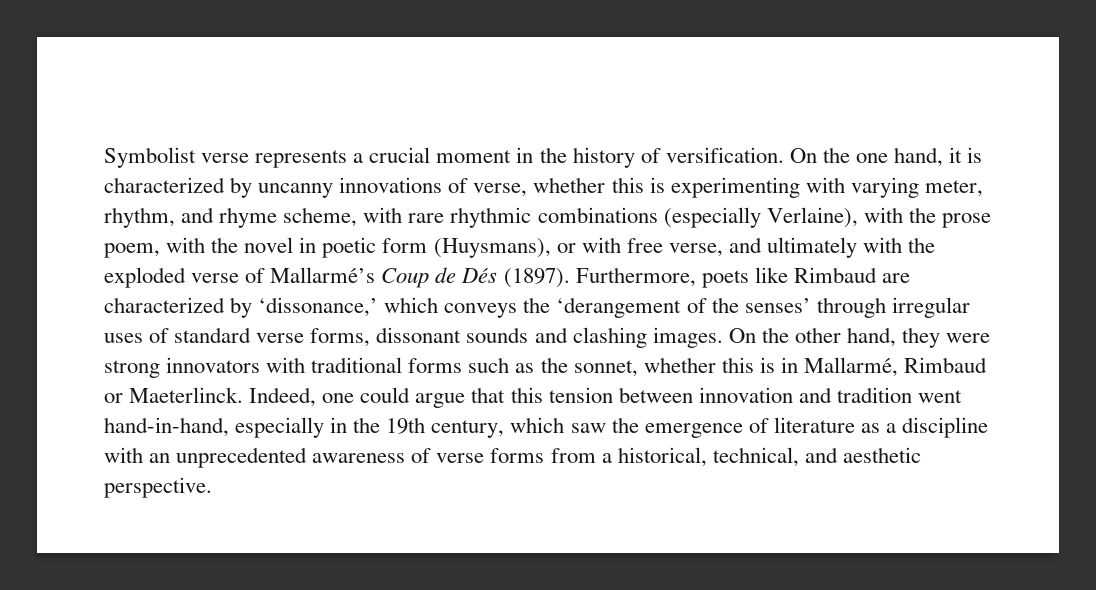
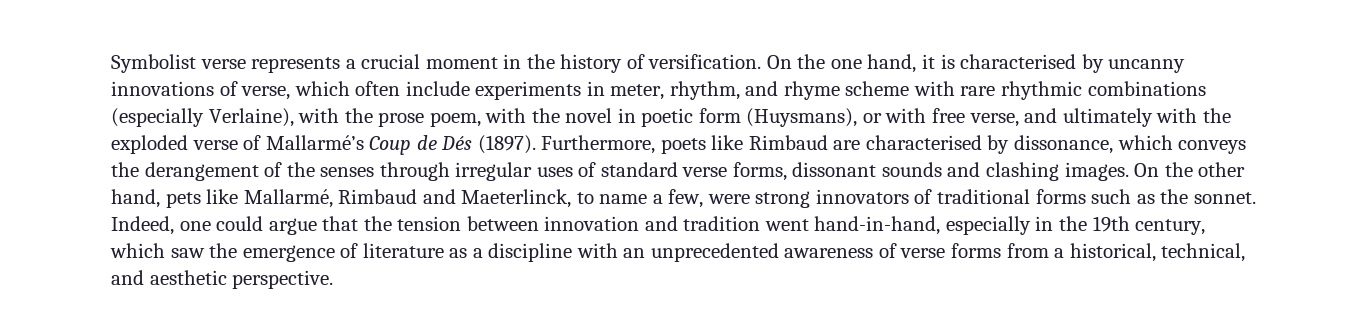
[104,177,225,193] characterized -> [960,54,1077,69] characterised
[533,177,919,198] whether this is experimenting with varying -> [294,81,605,100] which often include experiments in
[283,207,358,227] scheme, -> [845,81,910,96] scheme
[104,297,379,318] characterized by ‘dissonance,’ -> [865,135,1114,154] characterised by dissonance,
[556,297,682,318] ‘derangement -> [144,162,259,181] derangement
[744,298,811,313] senses’ -> [320,167,375,177] senses
[902,327,941,348] they -> [165,189,704,208] pets like Mallarmé, Rimbaud and Maeterlinck, to name a few,
[266,357,306,373] with -> [914,189,933,204] of
[573,357,988,377] [104,387,244,403] sonnet, whether this is in Mallarmé, Rimbaud or Maeterlinck. -> [1193,192,1256,204] sonnet.
[510,387,543,403] this -> [363,216,392,231] the

